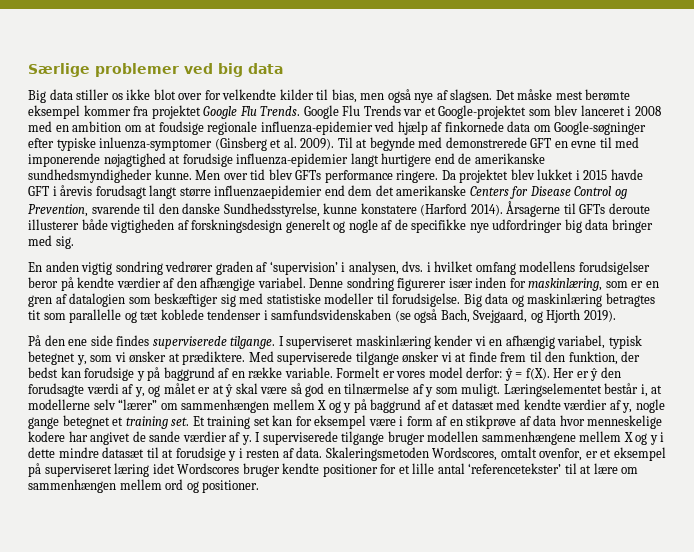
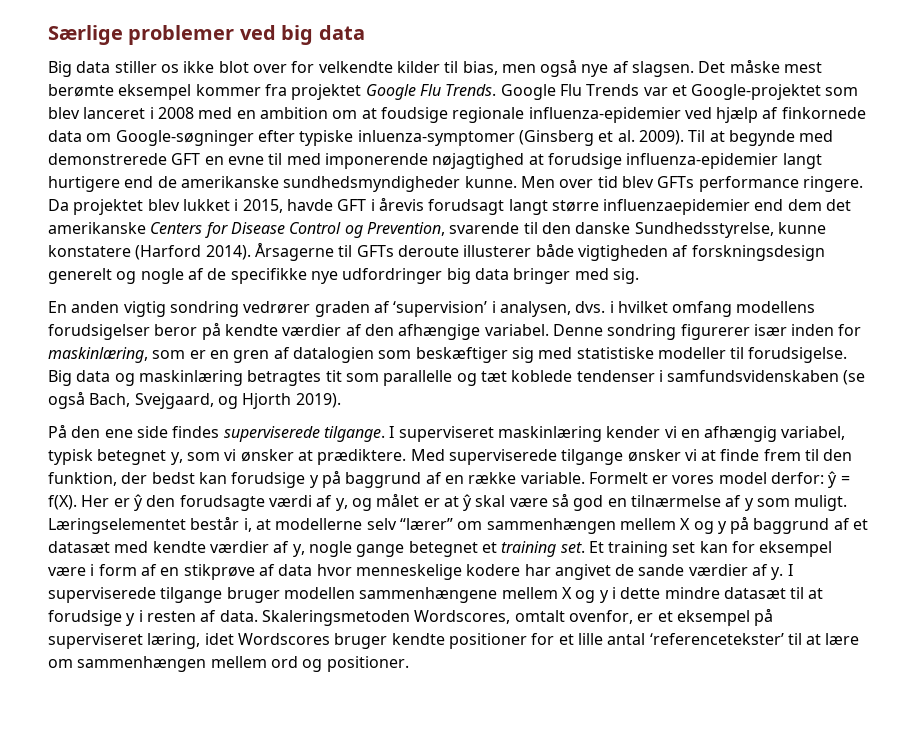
[583,170,608,180] 2015 -> [242,199,283,213] 2015,
[114,463,150,477] læring -> [147,633,201,649] læring,

